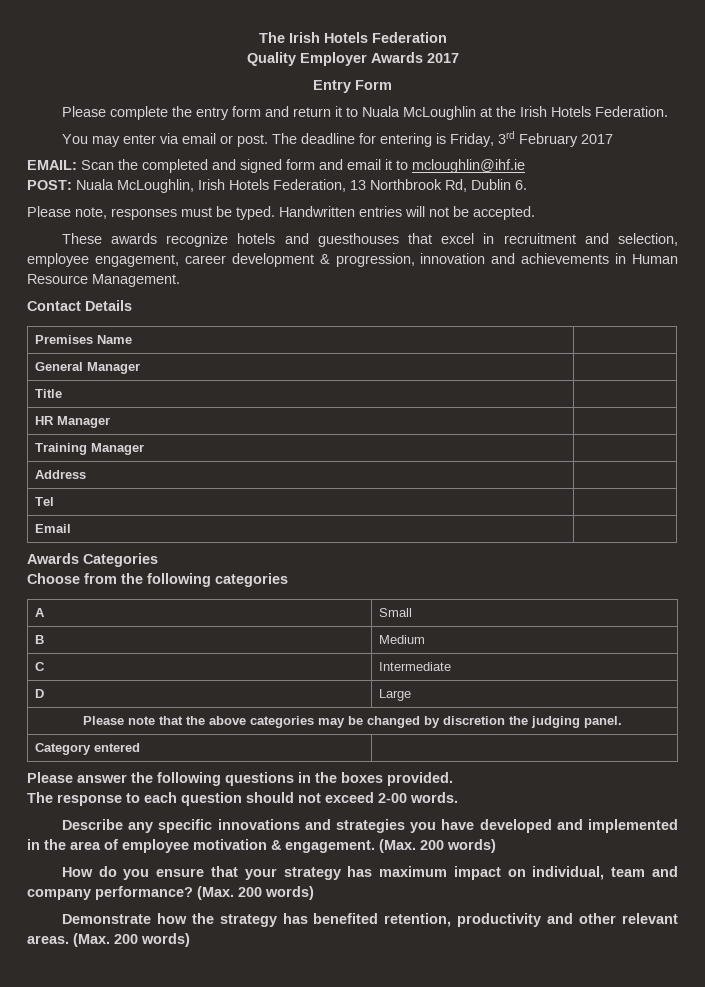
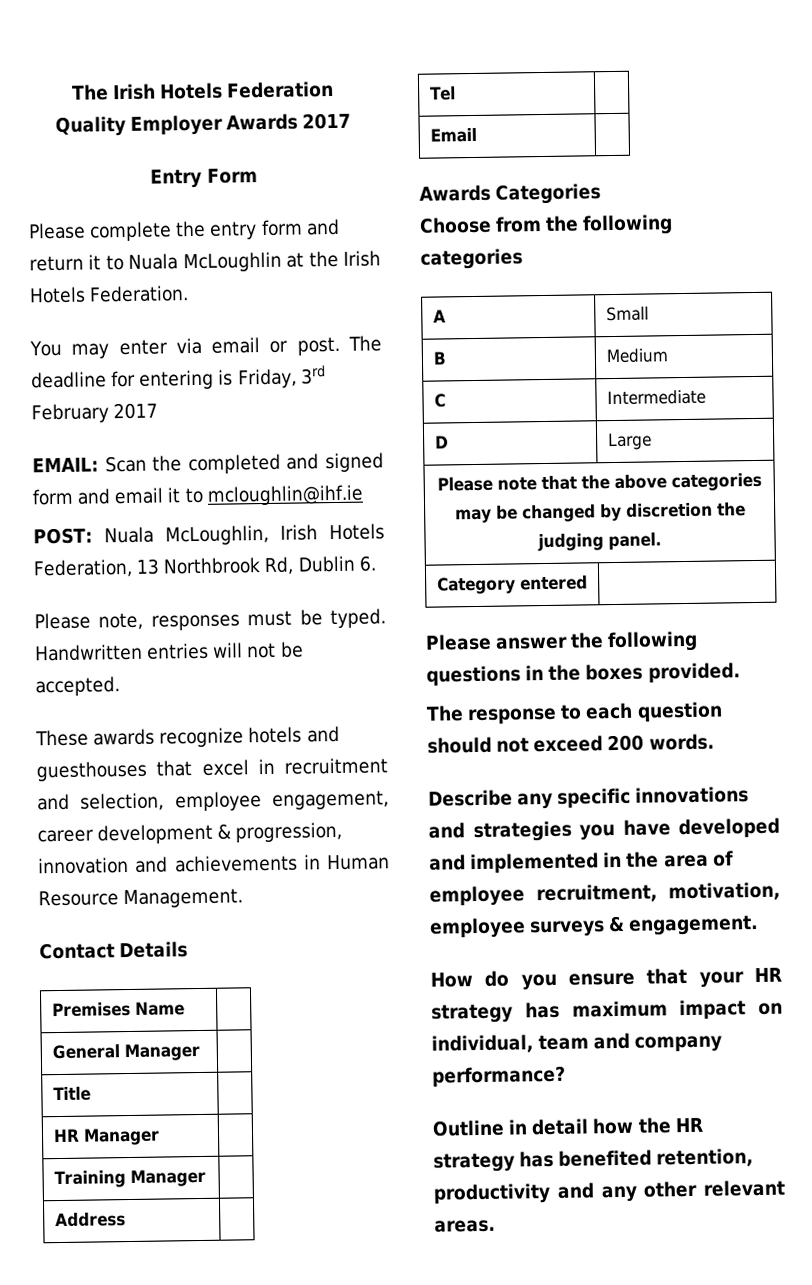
[378,793,407,803] 2-00 -> [607,734,645,752] 200
[193,839,267,850] motivation -> [535,881,781,904] [429,917,606,939] recruitment, motivation, employee surveys
[379,839,496,853] (Max. 200 words) -> (760, 925) none
(277, 874) none -> [754,967,782,983] HR
[197,886,314,900] [61,914,151,924] (Max. 200 words) // Demonstrate -> [432,1118,590,1137] // Outline in detail
(214, 918) none -> [674,1117,704,1133] HR
(574, 918) none -> [600,1185,638,1203] any
[73,933,190,947] (Max. 200 words) -> (496, 1226) none

